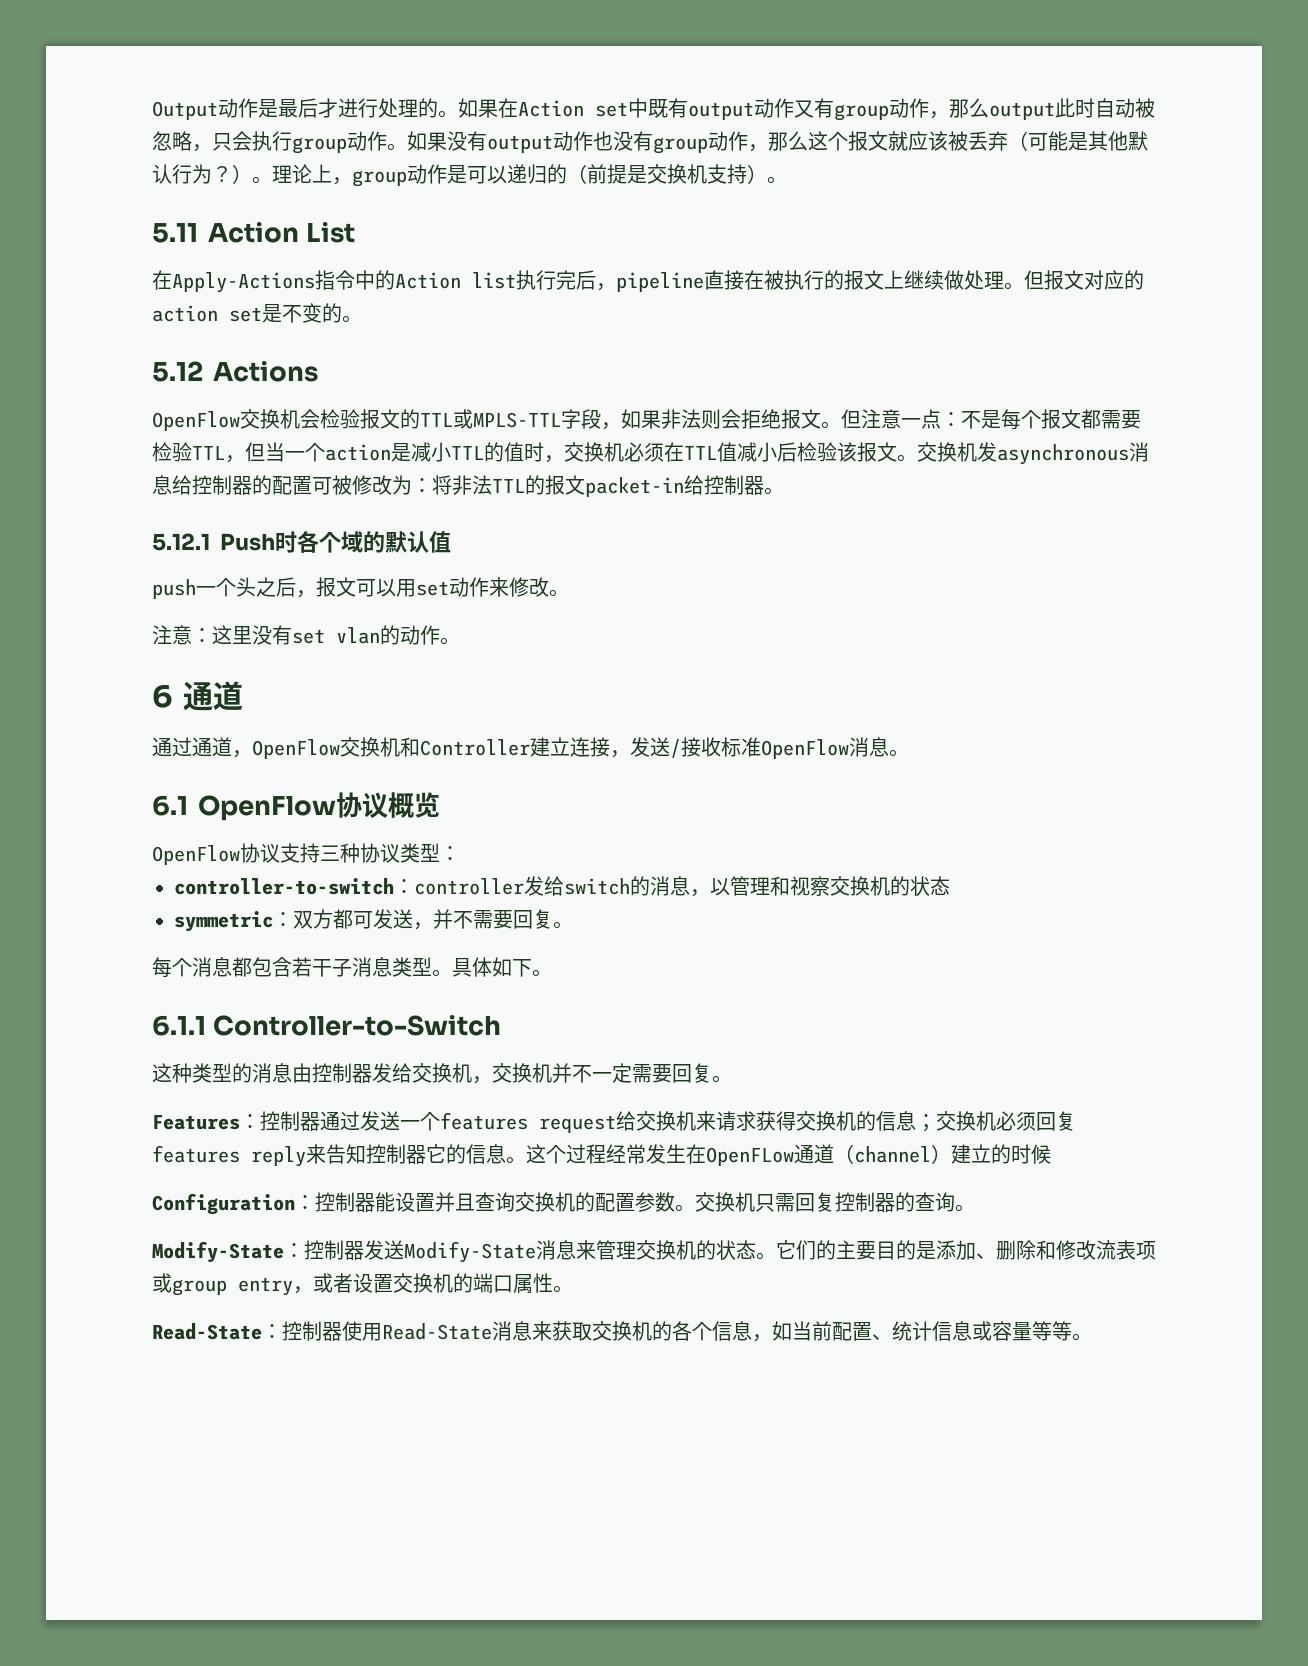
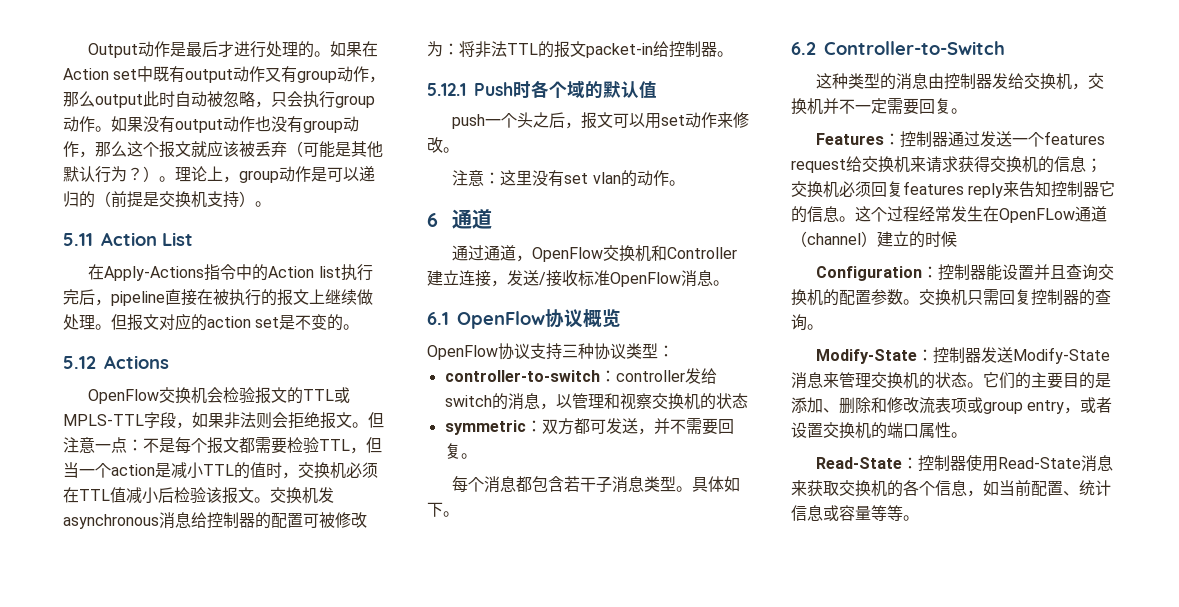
[152,1015,206,1036] 6.1.1 -> [791,42,816,55] 6.2

